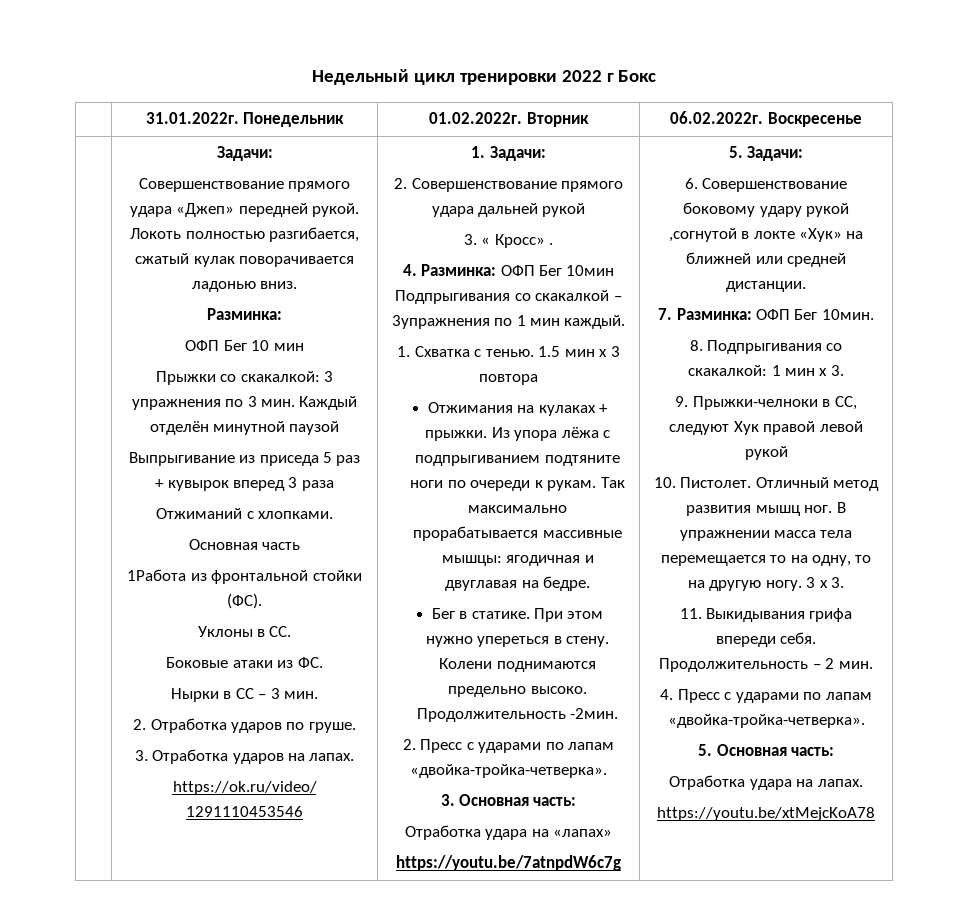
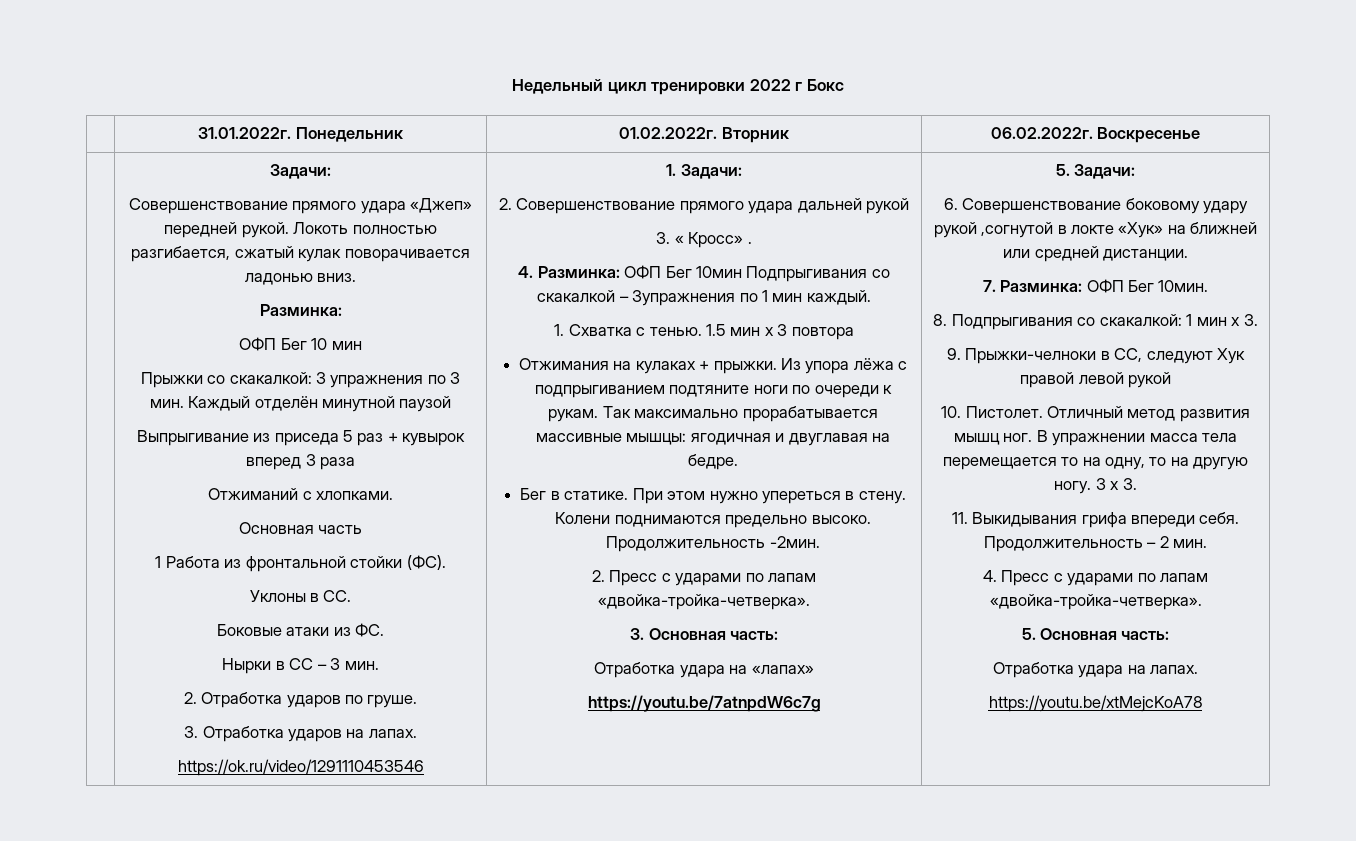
[127,569,187,581] 1Работа -> [155,556,220,568] 1 Работа

